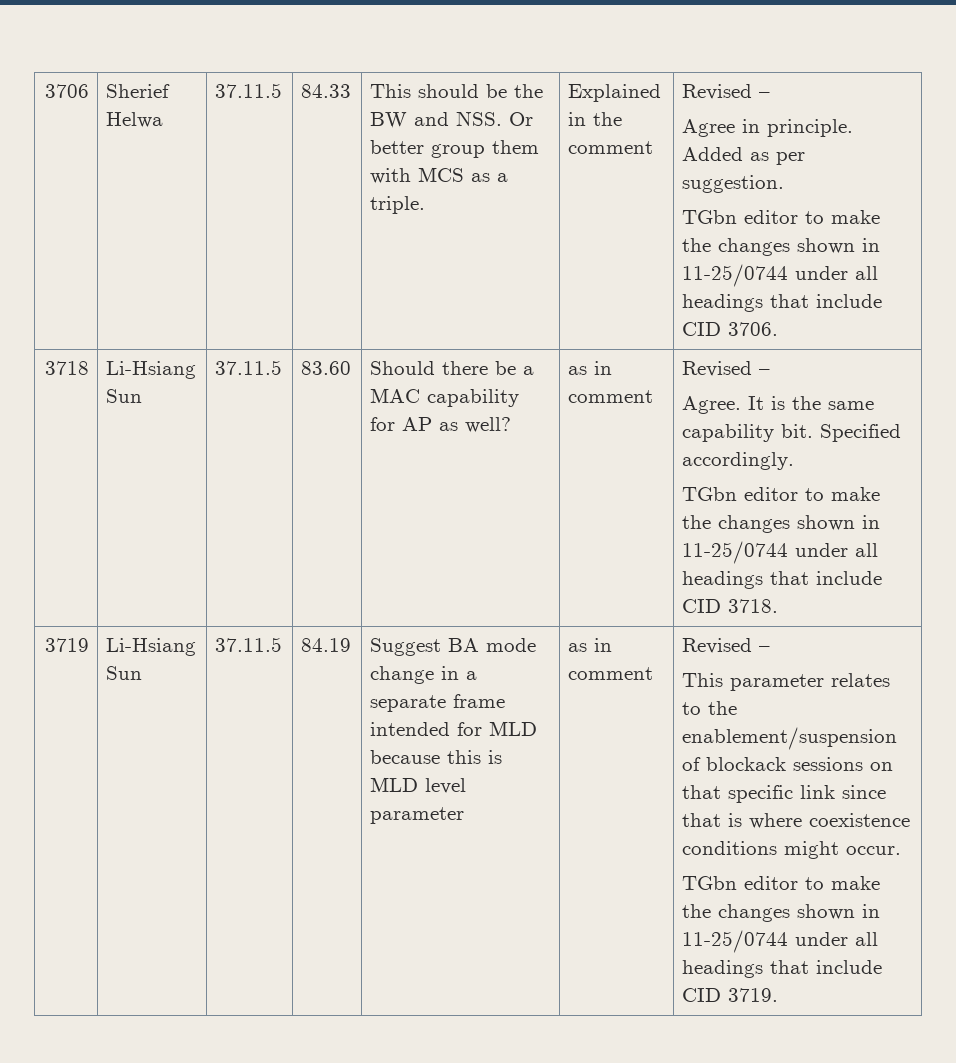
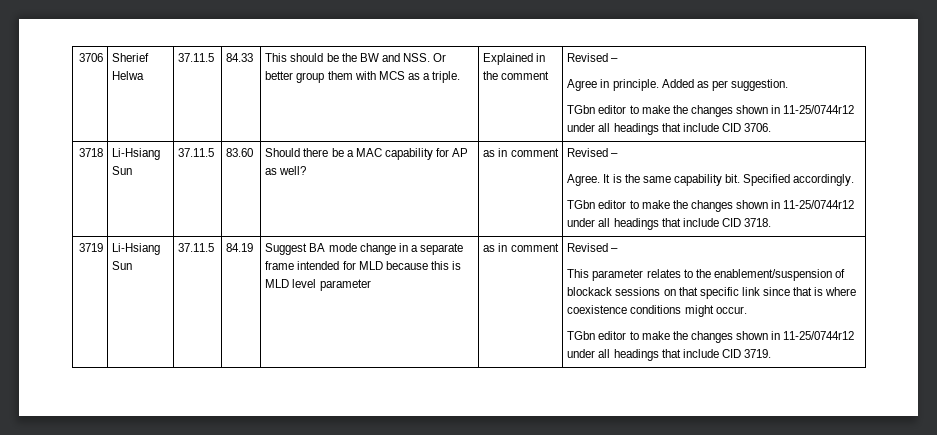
[682,264,789,287] 11-25/0744 -> [783,105,855,114] 11-25/0744r12
[682,541,789,564] 11-25/0744 -> [783,200,855,209] 11-25/0744r12
[682,930,789,953] 11-25/0744 -> [783,331,855,340] 11-25/0744r12

